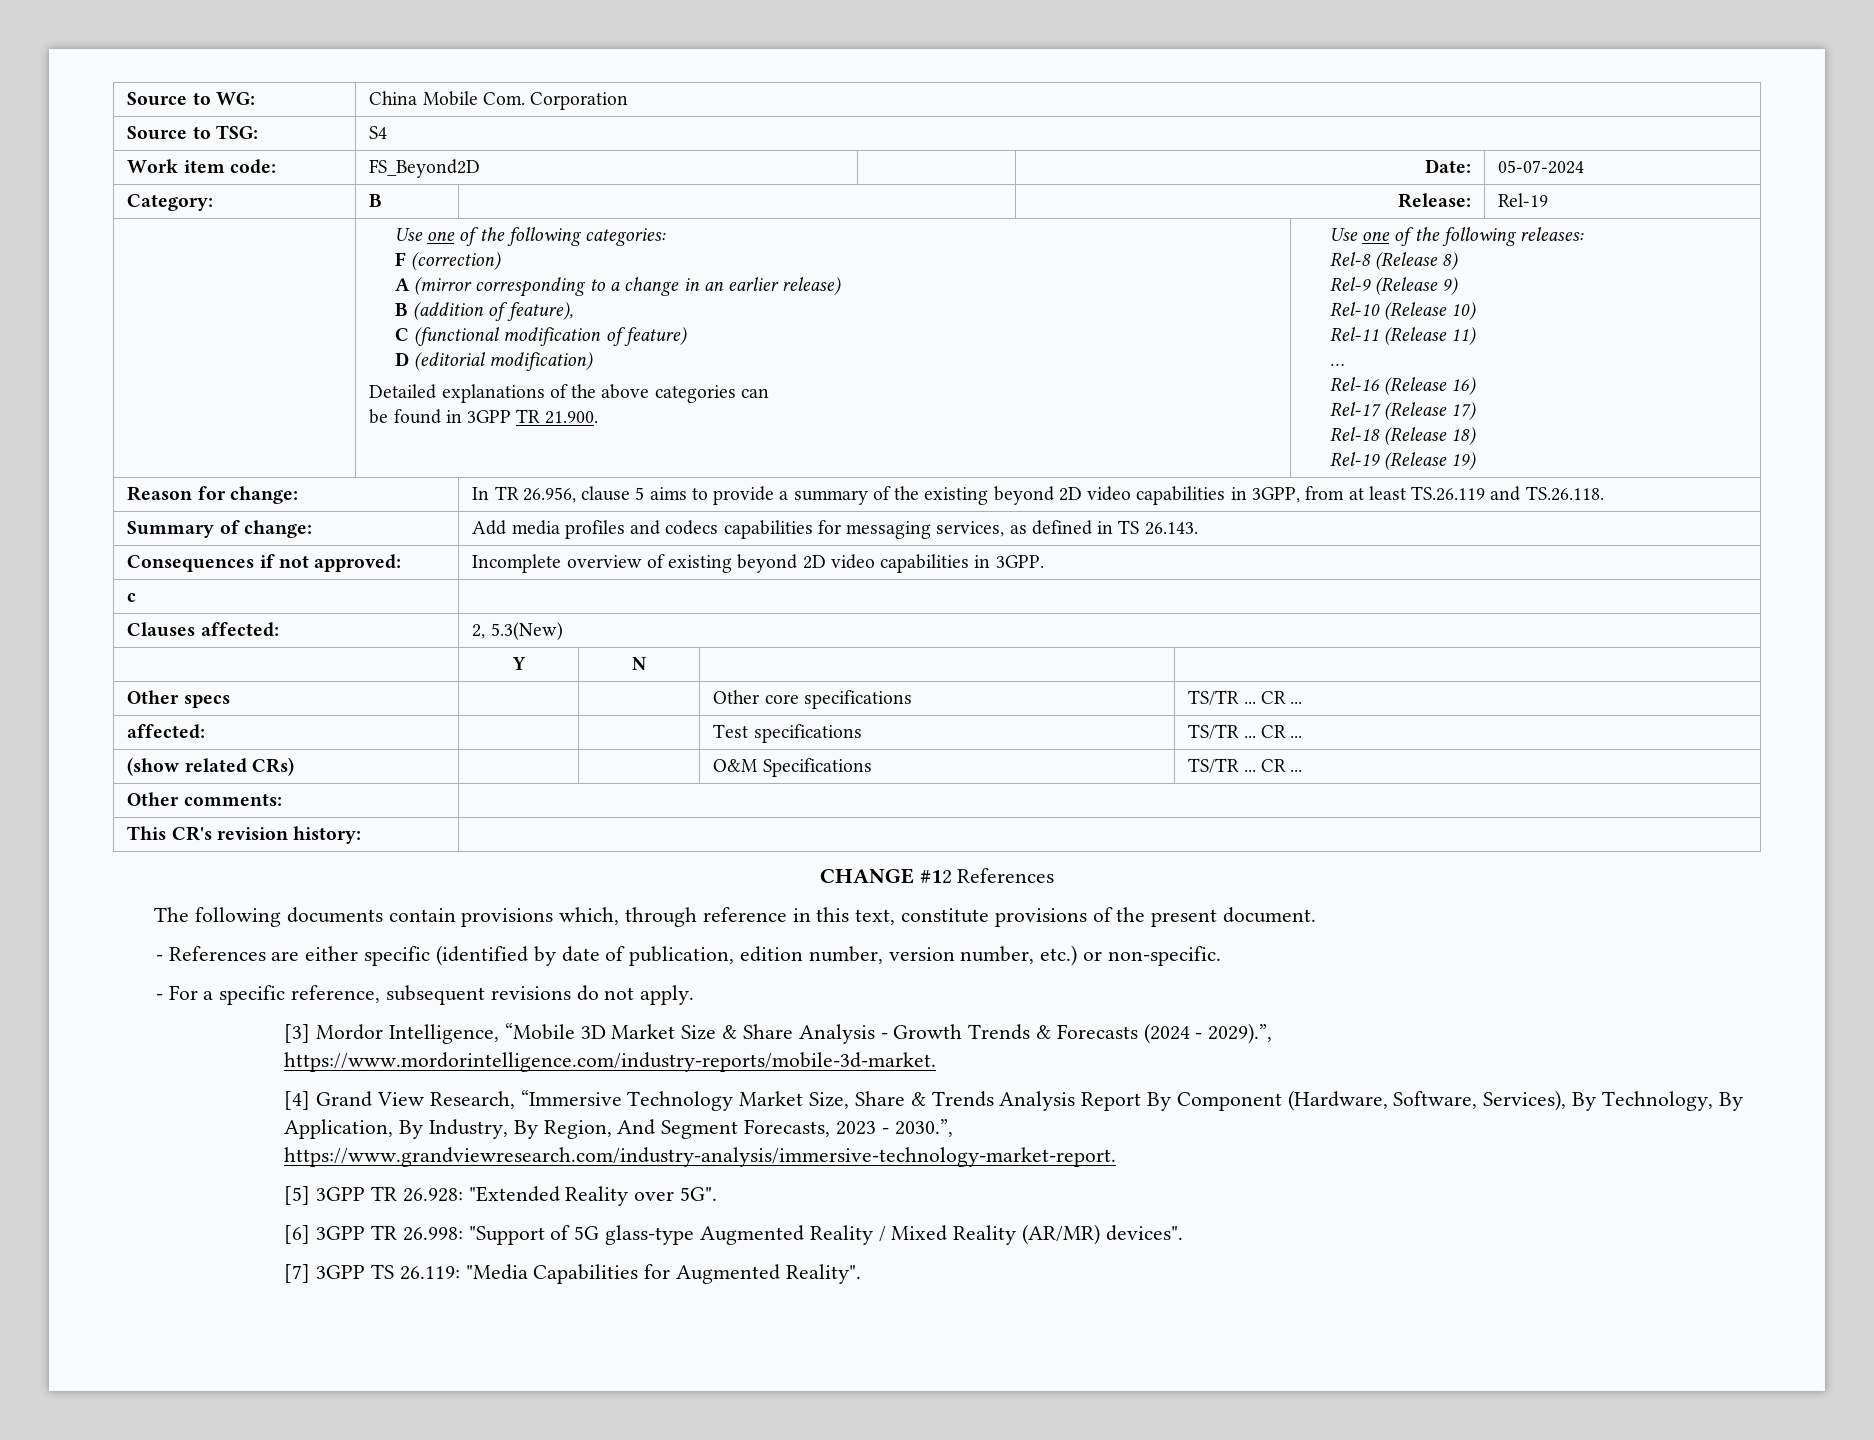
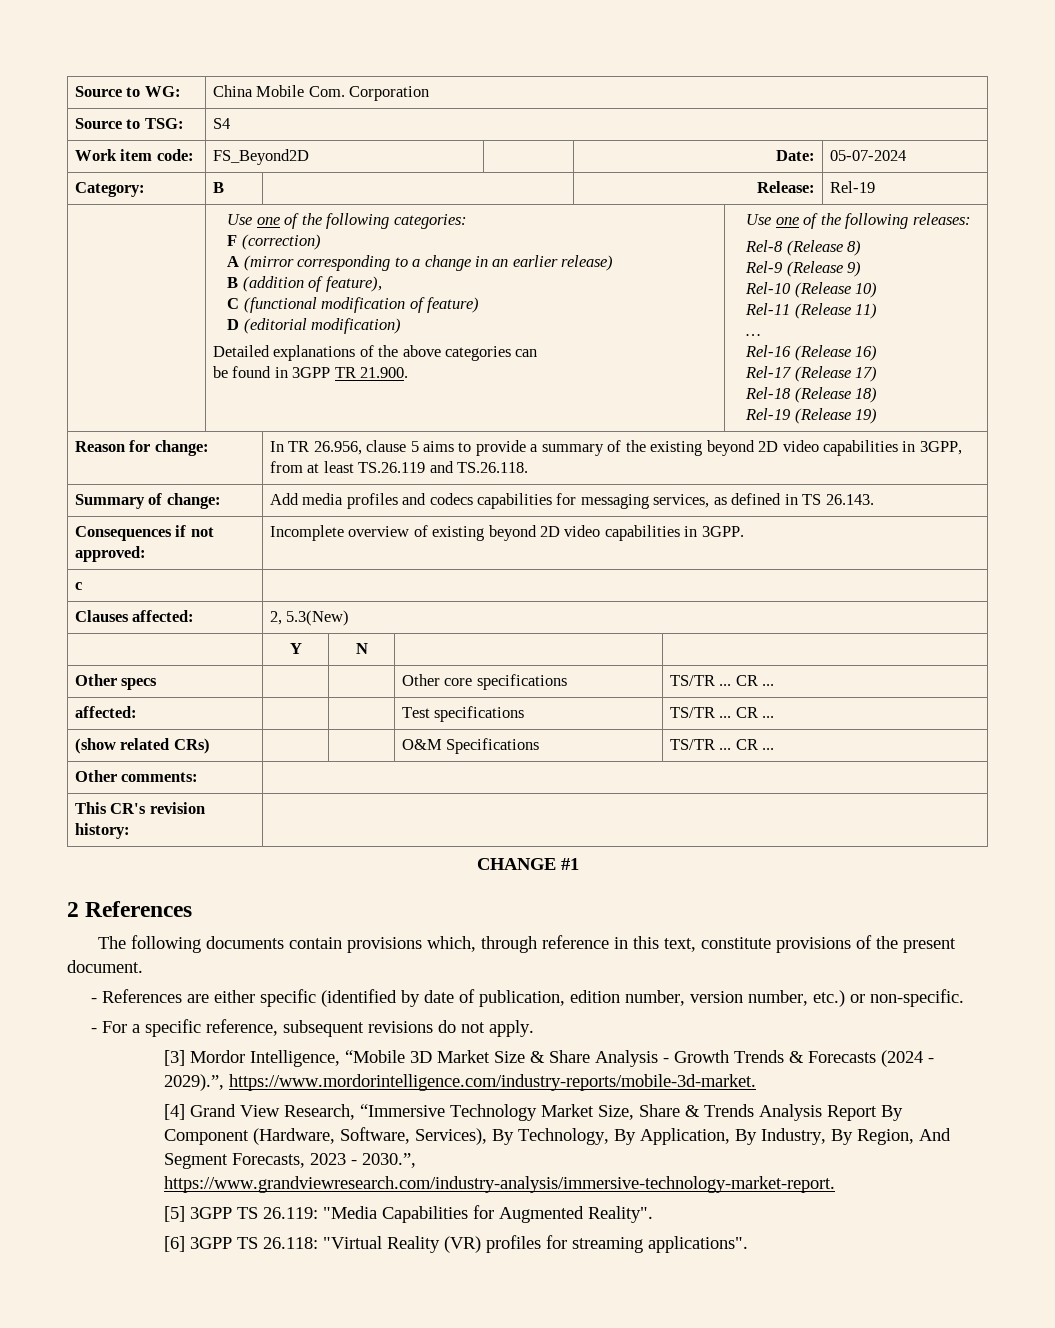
[919,870,952,884] #12 -> [560,858,579,870] [67,902,79,917] #1 // 2
[371,1186,718,1206] [284,1224,1183,1245] [284,1264,366,1283] TR 26.928: "Extended Reality over 5G". // [6] 3GPP TR 26.998: "Support of 5G glass-type Augmented Reality / Mixed Reality (AR/MR) devices". // [7] 3GPP -> (232, 1213) none
(861, 1274) none -> [163,1235,748,1253] // [6] 3GPP TS 26.118: "Virtual Reality (VR) profiles for streaming applications".

